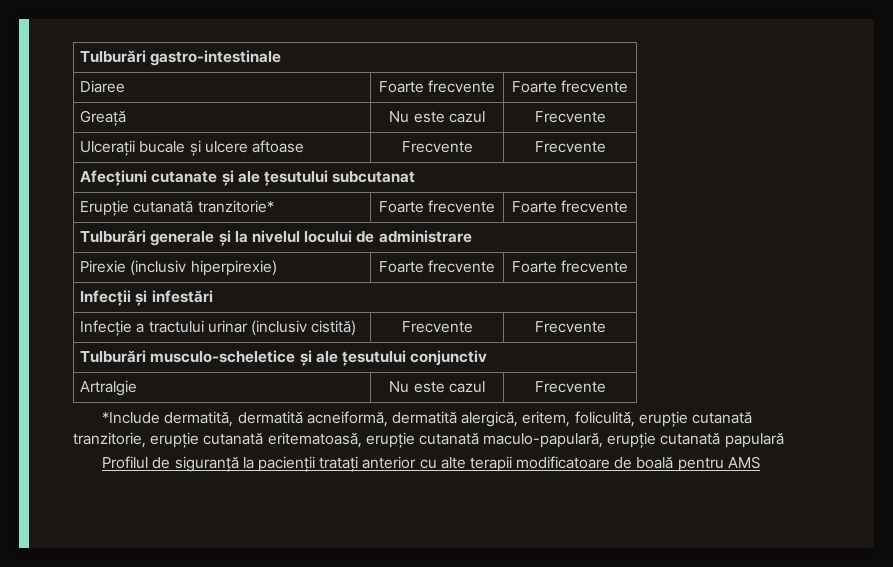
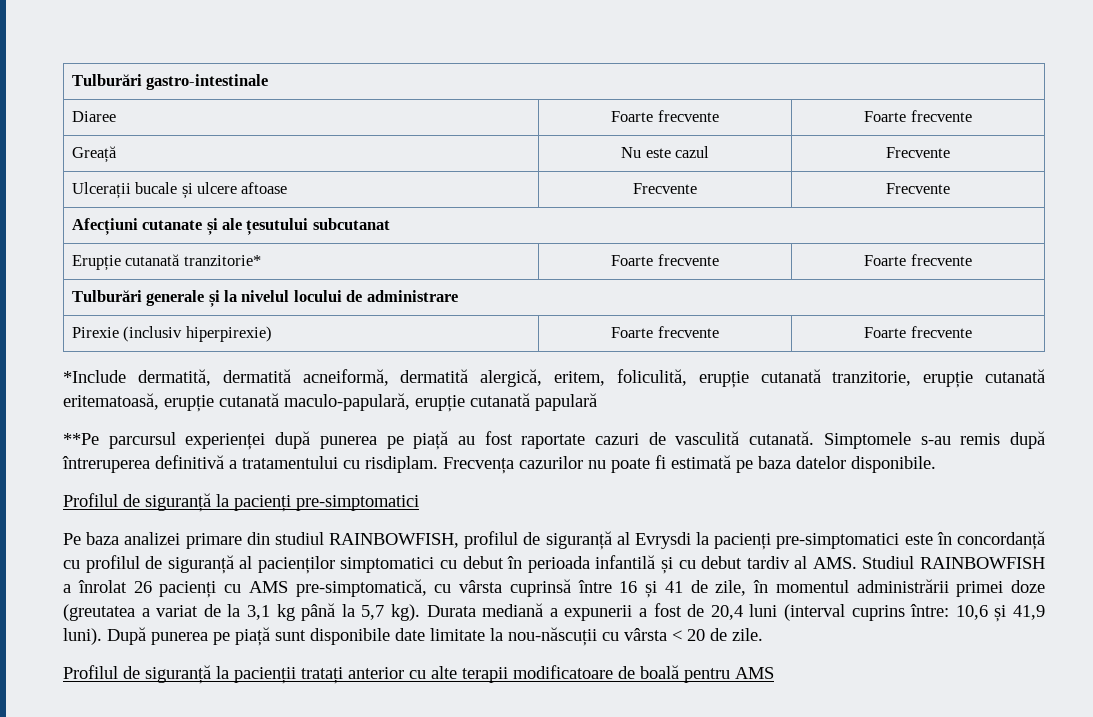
[80,290,213,306] [80,320,357,336] [401,321,473,333] [534,321,606,333] [80,350,488,366] [80,380,138,396] [389,381,485,393] [534,381,606,393] // Infecții și infestări // Infecție a tractului urinar (inclusiv cistită) | Frecvente | Frecvente // Tulburări musculo-scheletice și ale țesutului conjunctiv // Artralgie | Nu este cazul | Frecvente -> (972, 332) none
(784, 440) none -> [63,431,1046,450] [62,455,936,474] [63,493,419,512] [63,531,1045,550] [63,555,1045,574] [63,579,1045,598] [63,603,1046,622] [63,627,763,646] // **Pe parcursul experienței după punerea pe piață au fost raportate cazuri de vasculită cutanată. Simptomele s-au remis după întreruperea definitivă a tratamentului cu risdiplam. Frecvența cazurilor nu poate fi estimată pe baza datelor disponibile. // Profilul de siguranță la pacienți pre-simptomatici // Pe baza analizei primare din studiul RAINBOWFISH, profilul de siguranță al Evrysdi la pacienți pre-simptomatici este în concordanță cu profilul de siguranță al pacienților simptomatici cu debut în perioada infantilă și cu debut tardiv al AMS. Studiul RAINBOWFISH a înrolat 26 pacienți cu AMS pre-simptomatică, cu vârsta cuprinsă între 16 și 41 de zile, în momentul administrării primei doze (greutatea a variat de la 3,1 kg până la 5,7 kg). Durata mediană a expunerii a fost de 20,4 luni (interval cuprins între: 10,6 și 41,9 luni). După punerea pe piață sunt disponibile date limitate la nou-născuții cu vârsta < 20 de zile.

